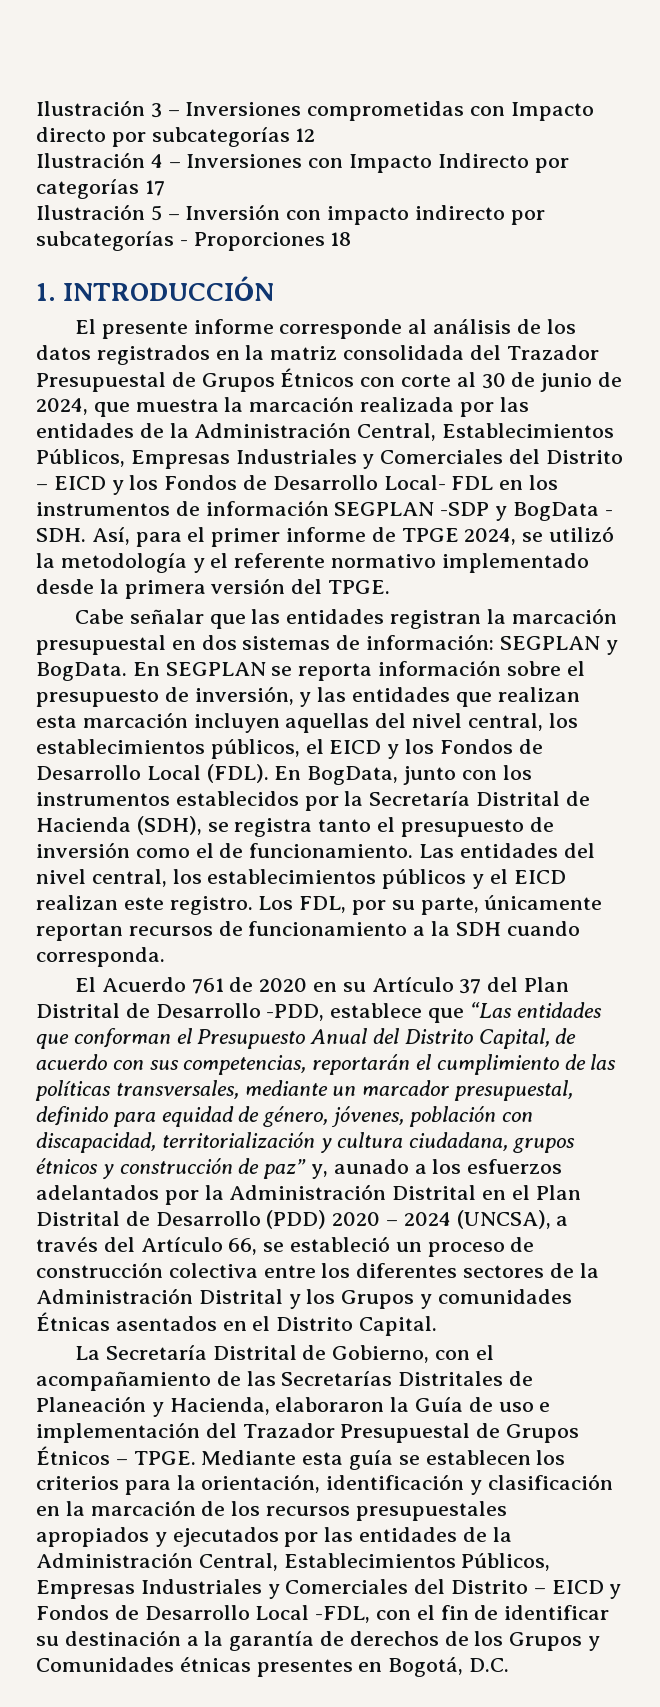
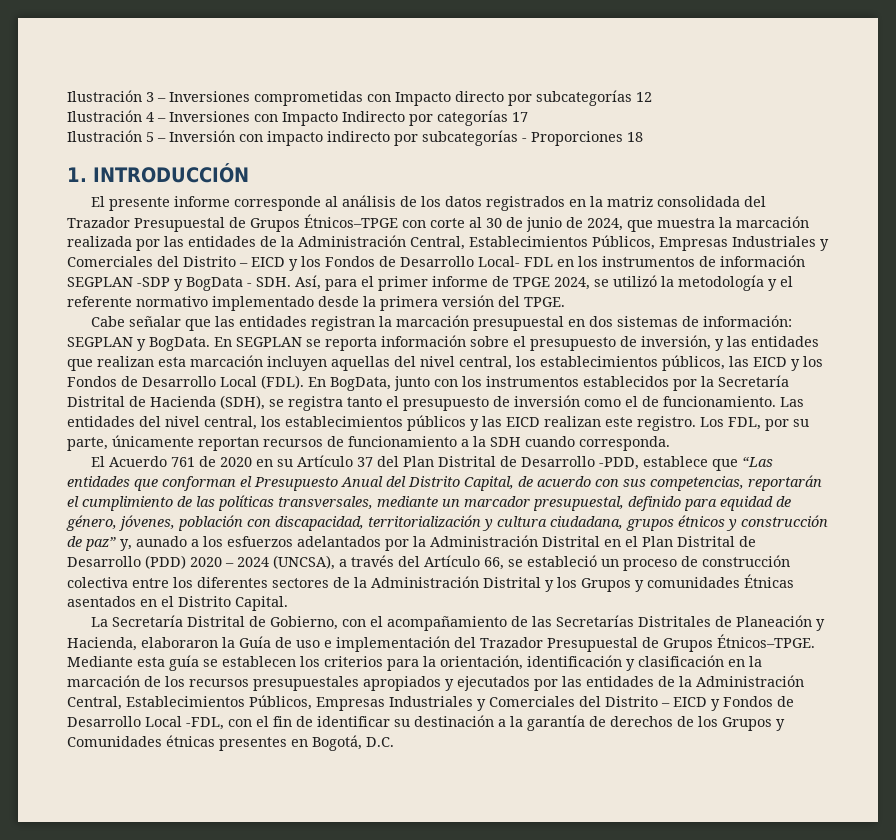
[280,368,355,387] Étnicos -> [304,214,398,228] Étnicos–TPGE
[305,739,324,754] el -> [729,356,749,367] las
[489,869,508,884] el -> [482,416,502,427] las
[36,1446,196,1465] Étnicos – TPGE. -> [717,634,815,648] Étnicos–TPGE.

